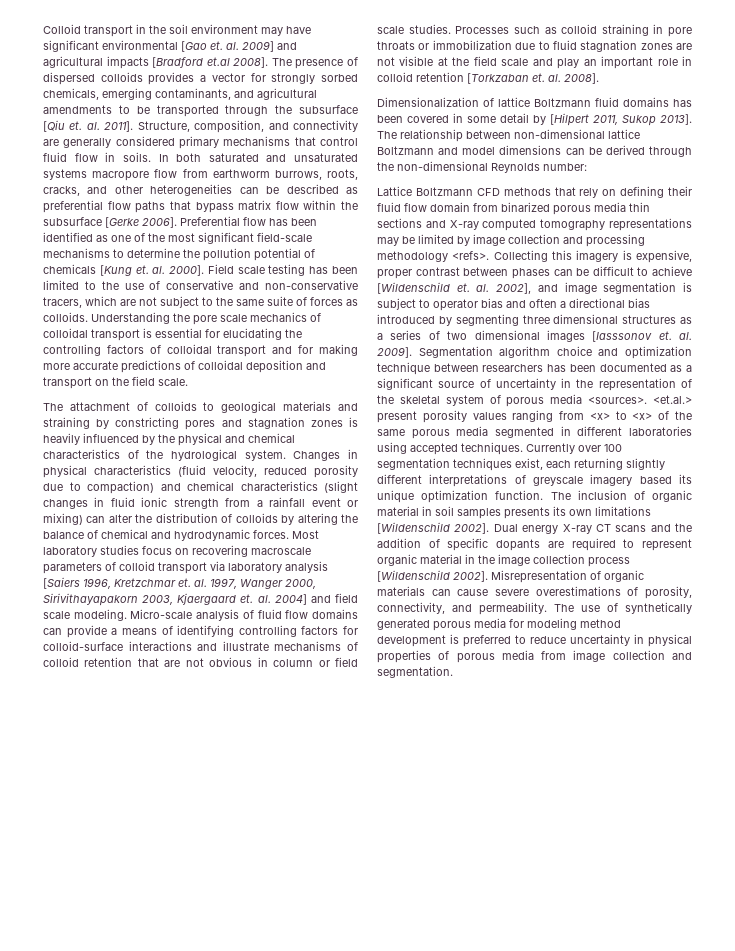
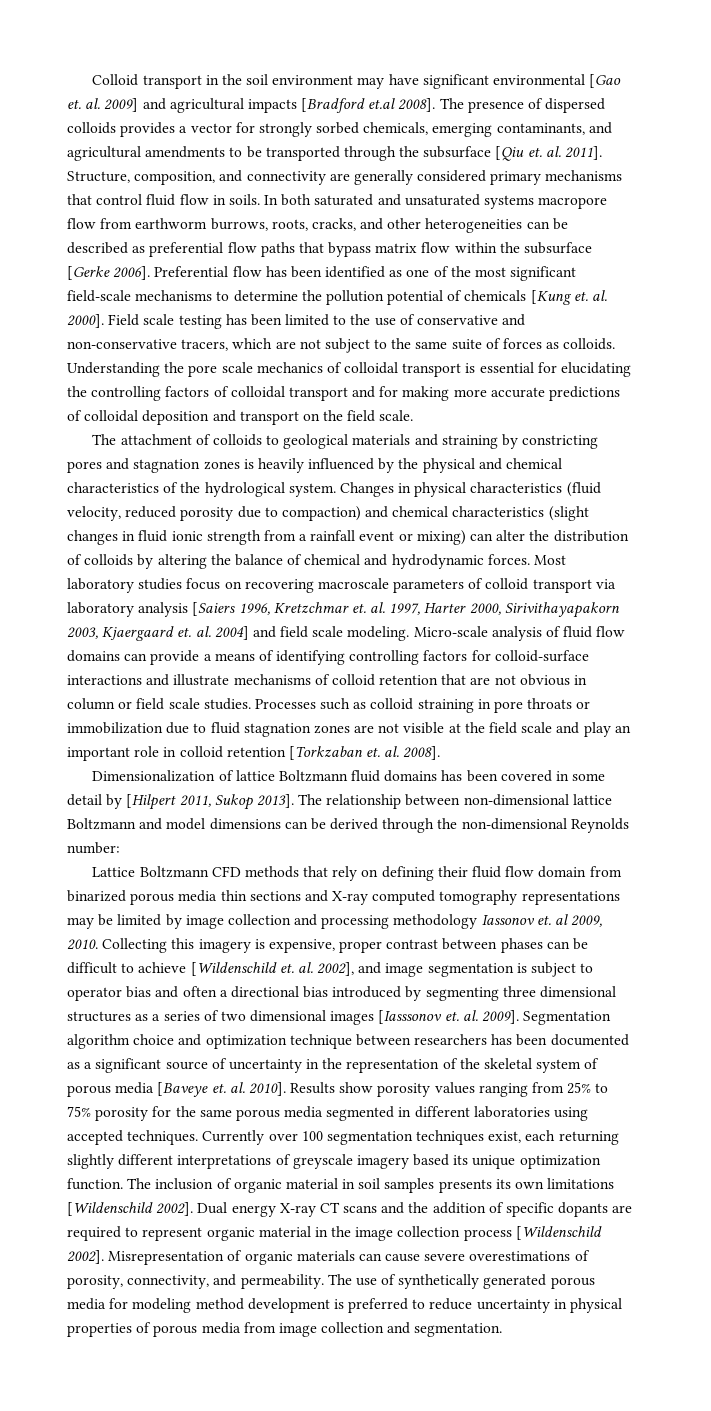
[240,579,283,589] Wanger -> [424,603,467,613] Harter
[452,251,490,260] <refs>. -> [481,914,603,927] [67,939,98,950] Iassonov et. al 2009, 2010.
[588,395,692,404] [377,410,670,423] <sources>. <et.al.> present porosity values ranging from <x> to <x> of -> [157,1082,609,1097] [67,1106,172,1121] [Baveye et. al. 2010]. Results show porosity values ranging from 25% to 75% porosity for

